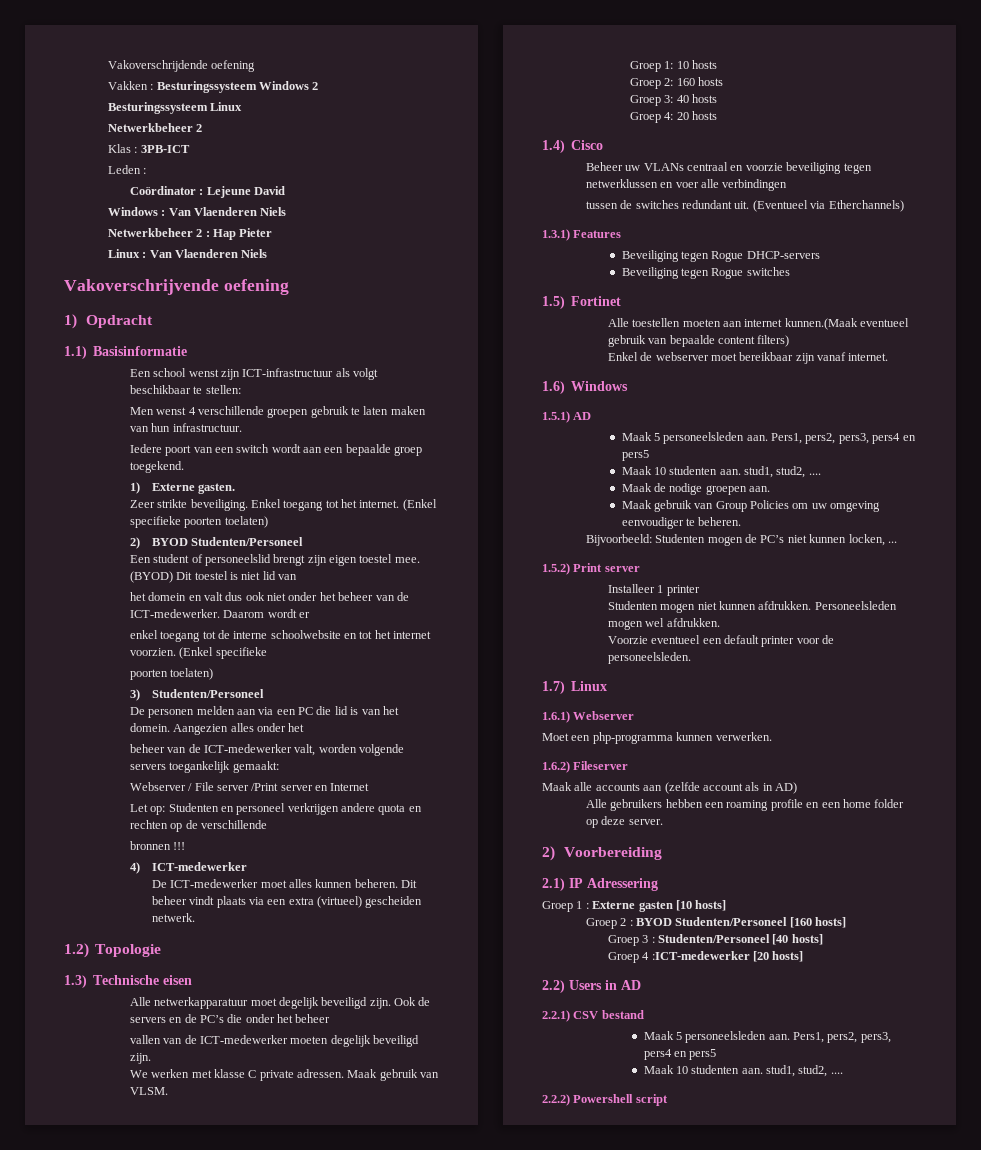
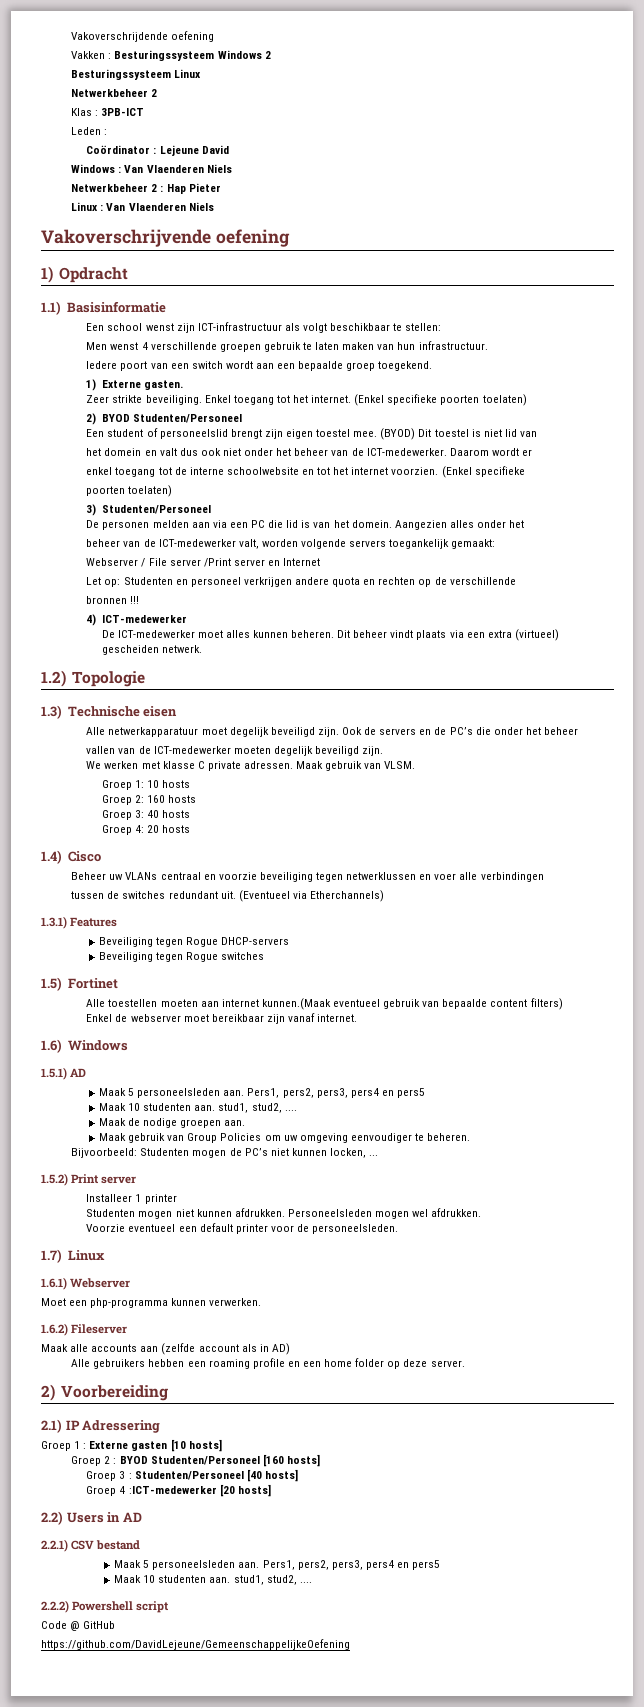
(668, 1100) none -> [41,1621,116,1631] [41,1639,350,1650] // Code @ GitHub // https://github.com/DavidLejeune/GemeenschappelijkeOefening

